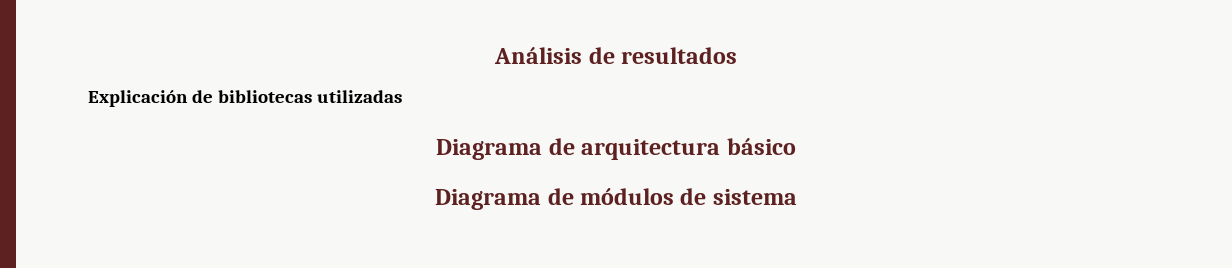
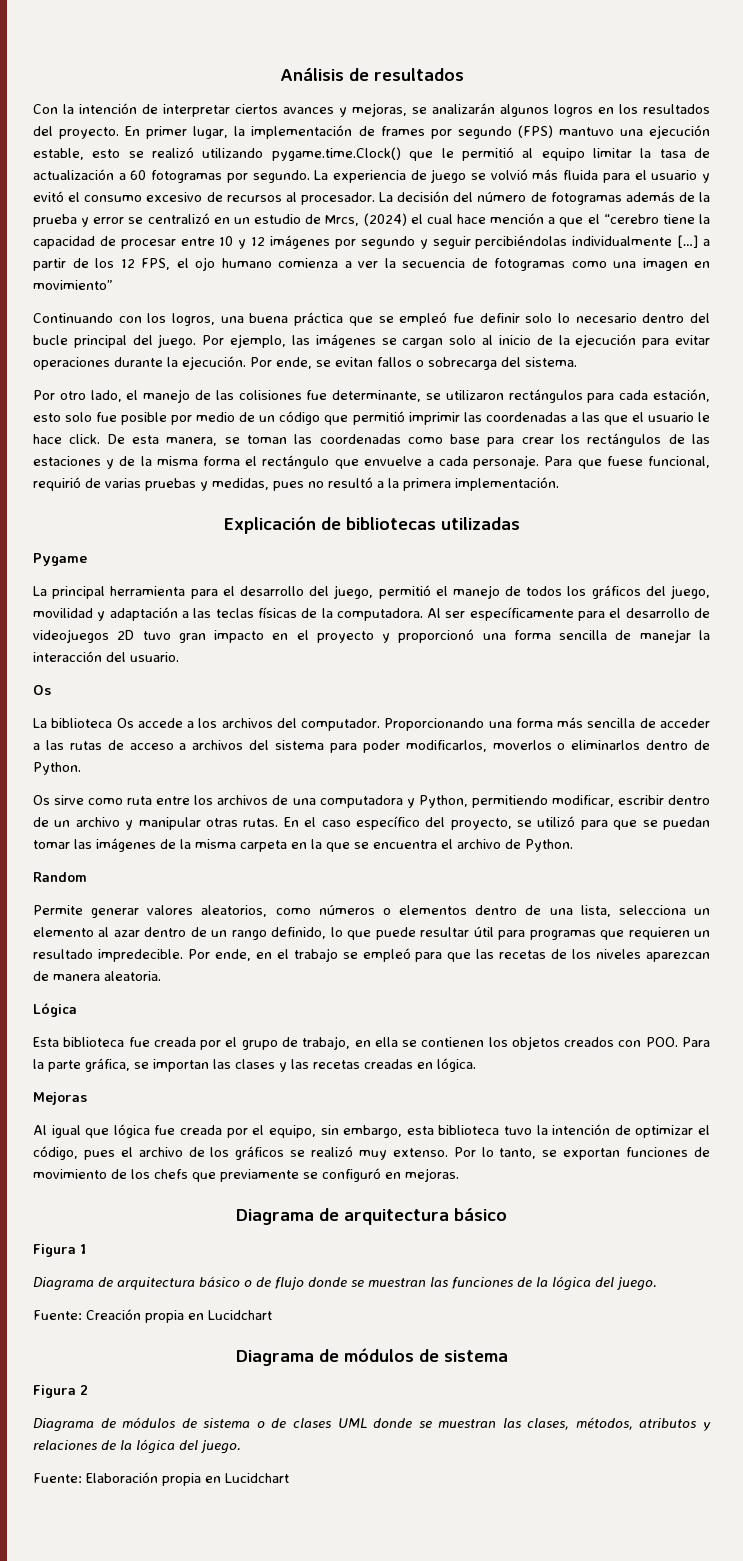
[88,90,403,107] [436,138,796,160] [435,188,797,210] Explicación de bibliotecas utilizadas // Diagrama de arquitectura básico // Diagrama de módulos de sistema -> [33,103,710,117] [33,125,710,139] [33,147,710,161] [33,169,711,183] [33,191,710,205] [33,213,710,227] [33,235,711,249] [33,257,710,271] [33,280,113,290] [33,312,710,326] [33,334,711,348] [33,356,577,370] [33,389,710,403] [33,411,710,425] [33,433,710,447] [33,455,710,469] [33,477,559,491] [223,516,520,534] [33,553,87,566] [33,585,710,599] [33,607,710,621] [33,629,710,643] [33,651,179,662] [33,685,51,695] [33,717,710,731] [33,740,710,753] [33,762,81,775] [33,795,711,808] [33,816,711,830] [33,838,573,852] [33,872,87,882] [33,904,710,918] [33,926,711,940] [33,948,710,962] [33,971,161,981] [33,1003,77,1017] [33,1036,711,1050] [33,1058,476,1072] [33,1092,87,1105] [33,1124,710,1138] [33,1146,710,1160] [33,1168,459,1182] [236,1207,507,1225] [33,1244,86,1257] [33,1276,657,1291] [33,1309,272,1323] [235,1348,508,1366] [33,1385,88,1398] [33,1417,711,1432] [33,1439,241,1454] [33,1472,289,1486] Con la intención de interpretar ciertos avances y mejoras, se analizarán algunos logros en los resultados del proyecto. En primer lugar, la implementación de frames por segundo (FPS) mantuvo una ejecución estable, esto se realizó utilizando pygame.time.Clock() que le permitió al equipo limitar la tasa de actualización a 60 fotogramas por segundo. La experiencia de juego se volvió más fluida para el usuario y evitó el consumo excesivo de recursos al procesador. La decisión del número de fotogramas además de la prueba y error se centralizó en un estudio de Mrcs, (2024) el cual hace mención a que el “cerebro tiene la capacidad de procesar entre 10 y 12 imágenes por segundo y seguir percibiéndolas individualmente […] a partir de los 12 FPS, el ojo humano comienza a ver la secuencia de fotogramas como una imagen en movimiento” // Continuando con los logros, una buena práctica que se empleó fue definir solo lo necesario dentro del bucle principal del juego. Por ejemplo, las imágenes se cargan solo al inicio de la ejecución para evitar operaciones durante la ejecución. Por ende, se evitan fallos o sobrecarga del sistema. // Por otro lado, el manejo de las colisiones fue determinante, se utilizaron rectángulos para cada estación, esto solo fue posible por medio de un código que permitió imprimir las coordenadas a las que el usuario le hace click. De esta manera, se toman las coordenadas como base para crear los rectángulos de las estaciones y de la misma forma el rectángulo que envuelve a cada personaje. Para que fuese funcional, requirió de varias pruebas y medidas, pues no resultó a la primera implementación. // Explicación de bibliotecas utilizadas // Pygame // La principal herramienta para el desarrollo del juego, permitió el manejo de todos los gráficos del juego, movilidad y adaptación a las teclas físicas de la computadora. Al ser específicamente para el desarrollo de videojuegos 2D tuvo gran impacto en el proyecto y proporcionó una forma sencilla de manejar la interacción del usuario. // Os // La biblioteca Os accede a los archivos del computador. Proporcionando una forma más sencilla de acceder a las rutas de acceso a archivos del sistema para poder modificarlos, moverlos o eliminarlos dentro de Python. // Os sirve como ruta entre los archivos de una computadora y Python, permitiendo modificar, escribir dentro de un archivo y manipular otras rutas. En el caso específico del proyecto, se utilizó para que se puedan tomar las imágenes de la misma carpeta en la que se encuentra el archivo de Python. // Random // Permite generar valores aleatorios, como números o elementos dentro de una lista, selecciona un elemento al azar dentro de un rango definido, lo que puede resultar útil para programas que requieren un resultado impredecible. Por ende, en el trabajo se empleó para que las recetas de los niveles aparezcan de manera aleatoria. // Lógica // Esta biblioteca fue creada por el grupo de trabajo, en ella se contienen los objetos creados con POO. Para la parte gráfica, se importan las clases y las recetas creadas en lógica. // Mejoras // Al igual que lógica fue creada por el equipo, sin embargo, esta biblioteca tuvo la intención de optimizar el código, pues el archivo de los gráficos se realizó muy extenso. Por lo tanto, se exportan funciones de movimiento de los chefs que previamente se configuró en mejoras. // Diagrama de arquitectura básico // Figura 1 // Diagrama de arquitectura básico o de flujo donde se muestran las funciones de la lógica del juego. // Fuente: Creación propia en Lucidchart // Diagrama de módulos de sistema // Figura 2 // Diagrama de módulos de sistema o de clases UML donde se muestran las clases, métodos, atributos y relaciones de la lógica del juego. // Fuente: Elaboración propia en Lucidchart

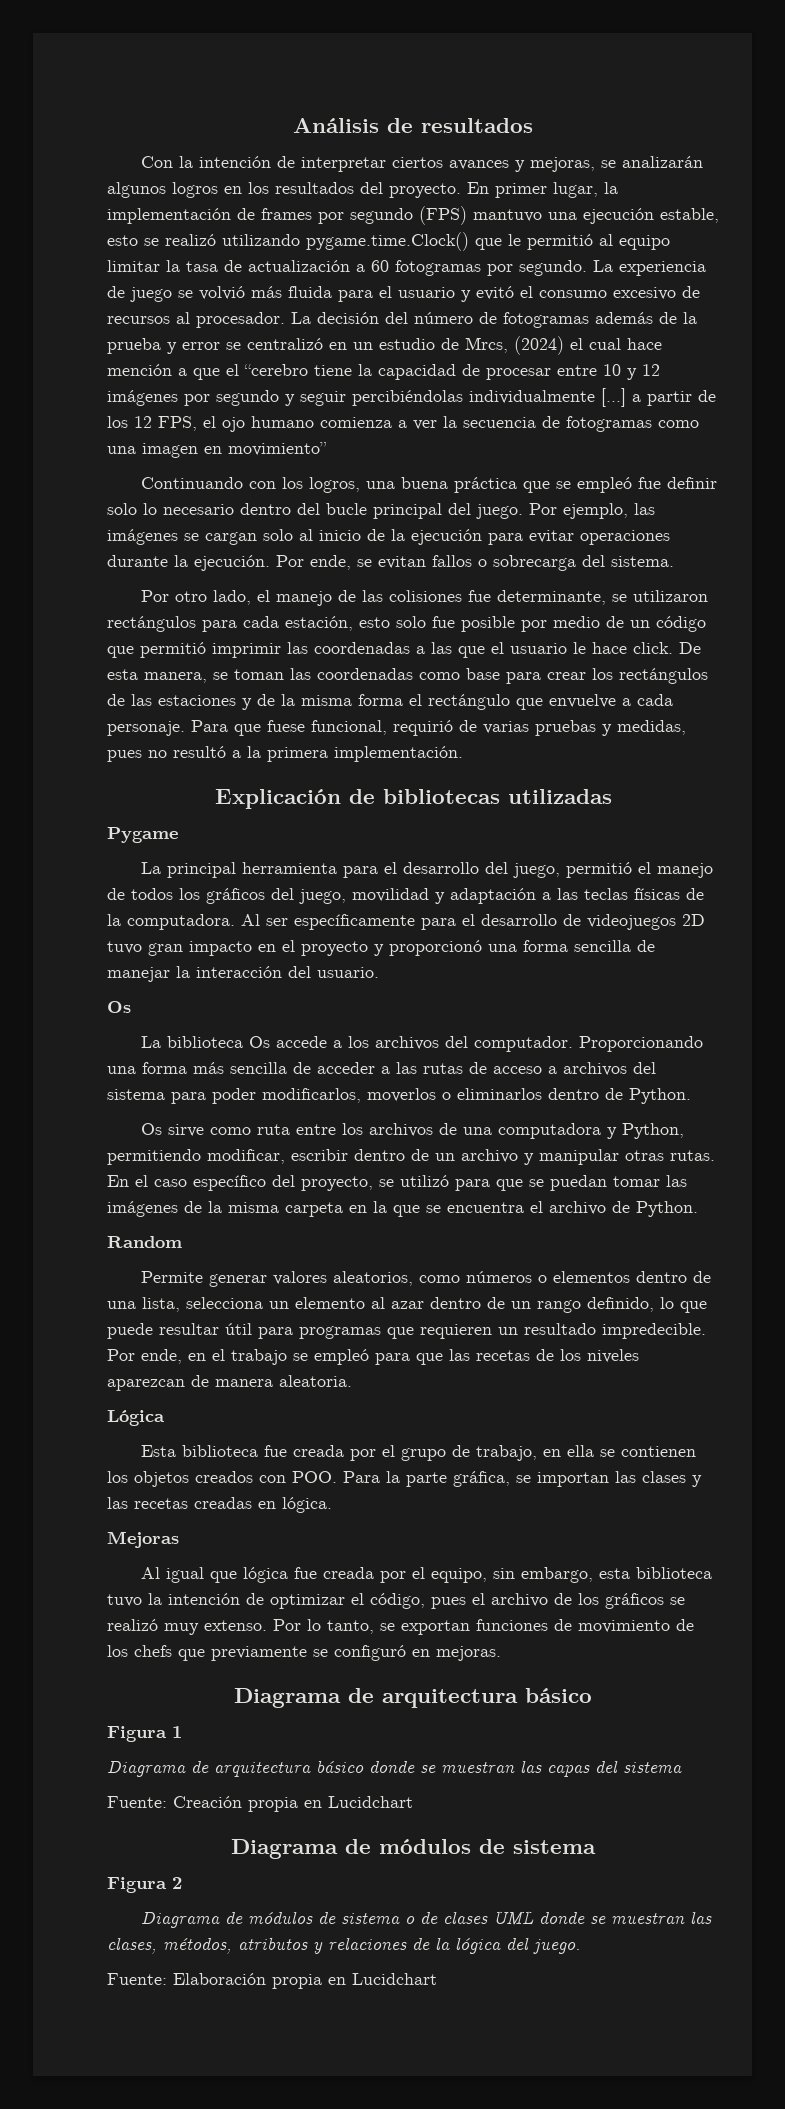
[244,1276,657,1291] o de flujo donde se muestran las funciones de la lógica del juego. -> [369,1760,682,1777] donde se muestran las capas del sistema

